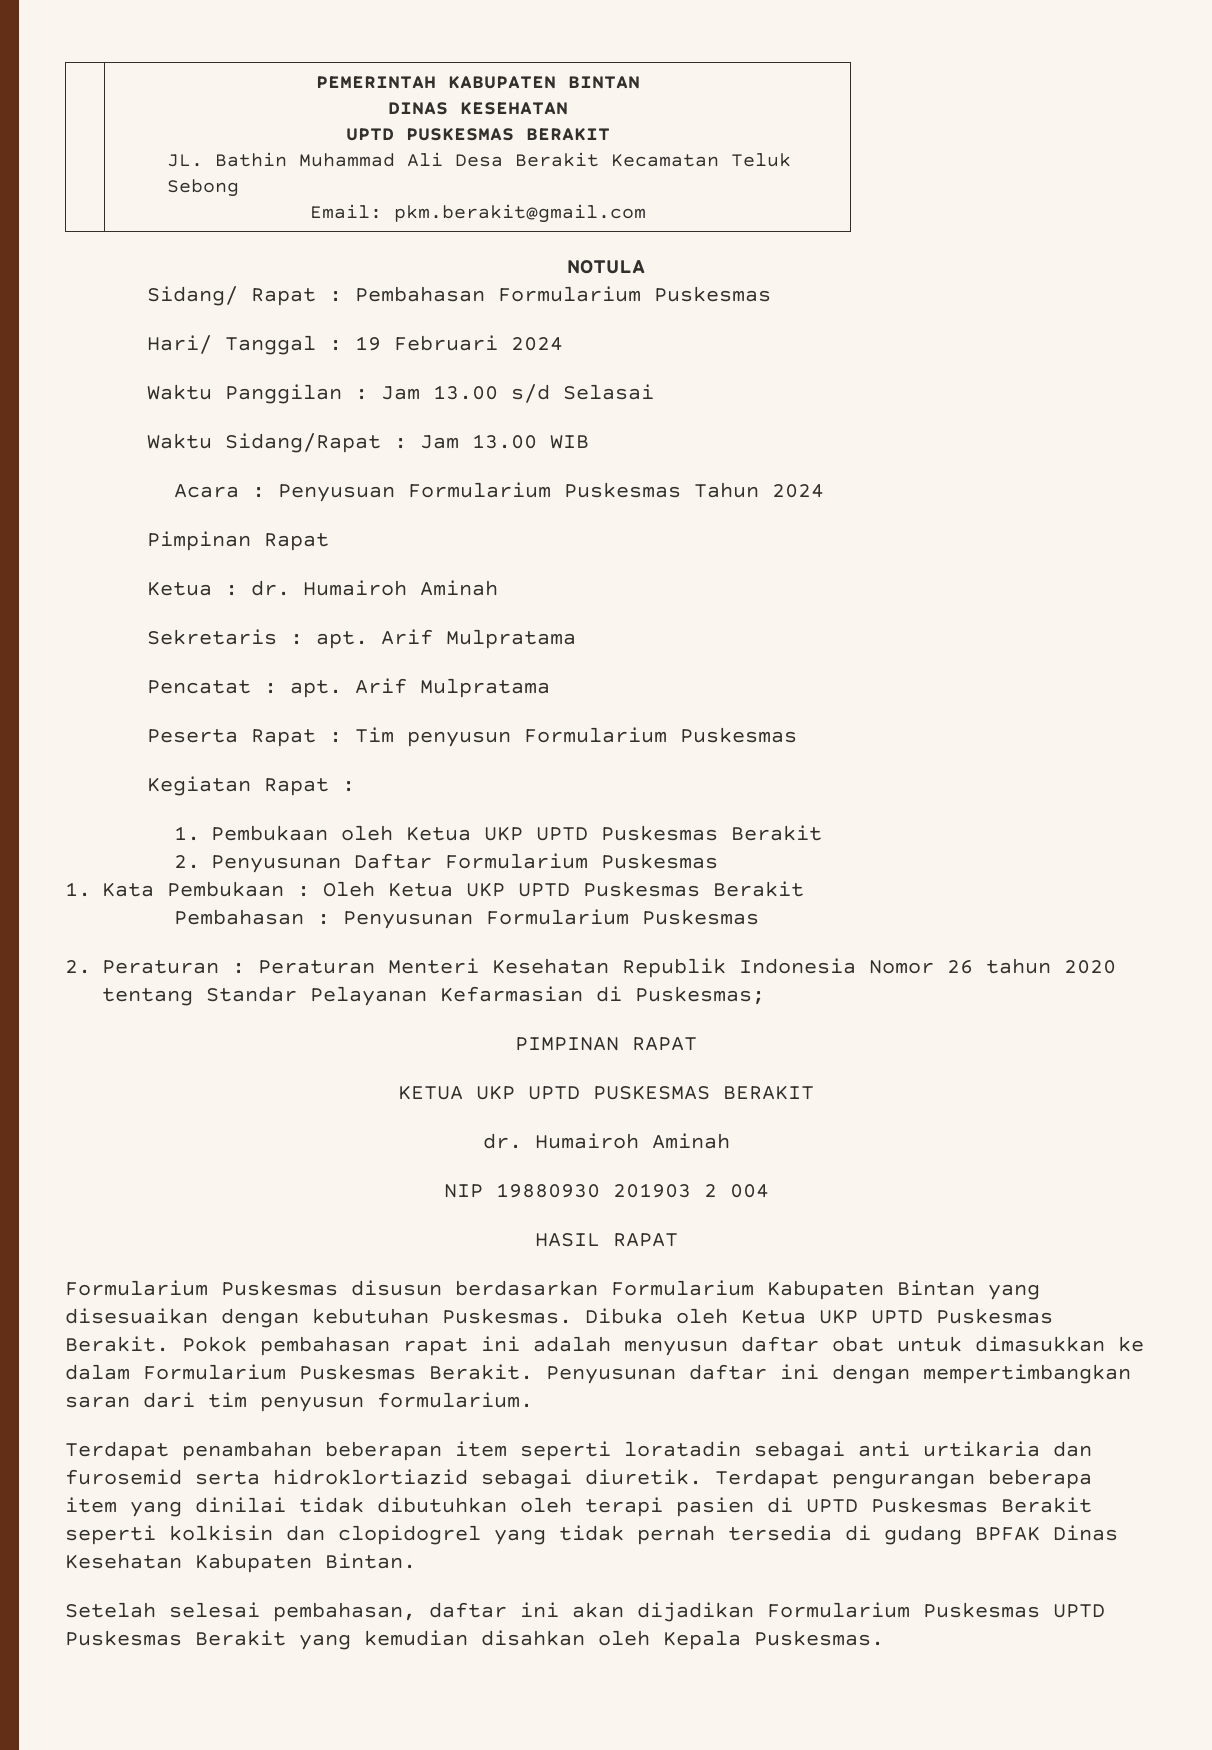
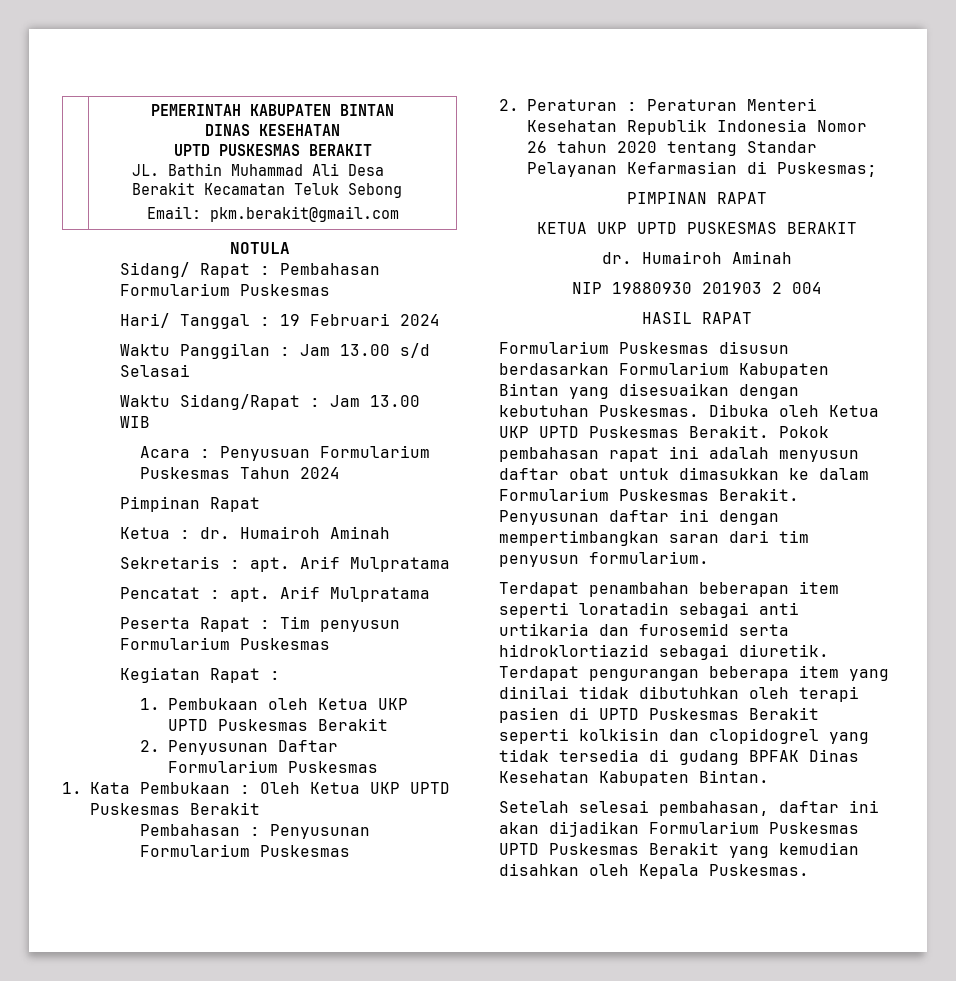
[637,1525,715,1545] pernah -> (549, 755) none

